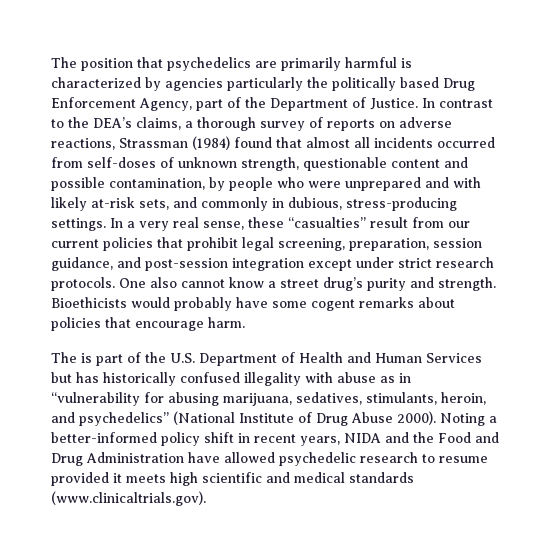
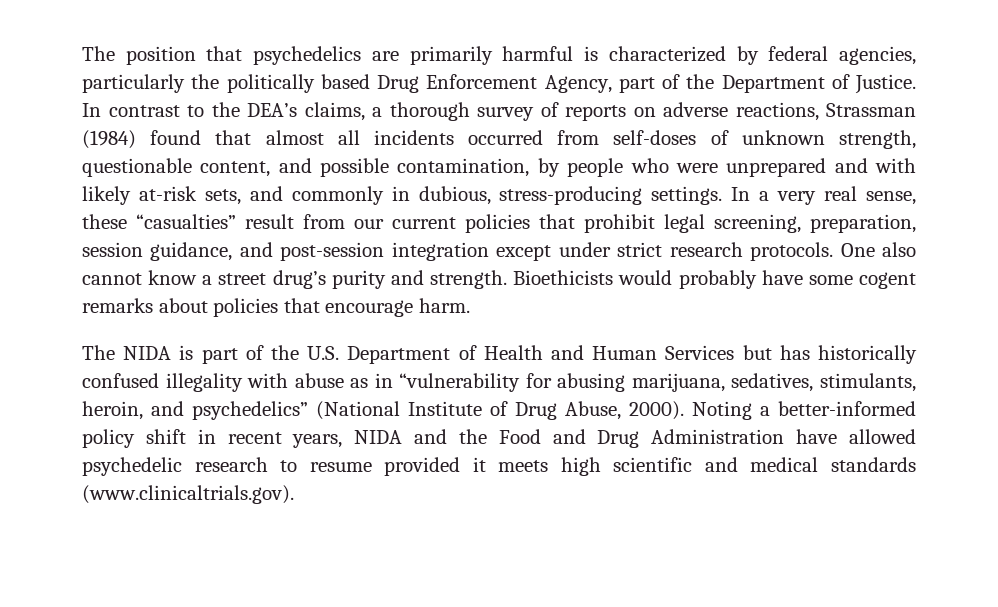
[165,78,223,91] agencies -> [768,46,917,65] federal agencies,
[391,159,440,168] content -> [200,161,271,177] content,
(77, 357) none -> [123,346,172,360] NIDA
[351,412,393,423] Abuse -> [565,401,621,420] Abuse,

